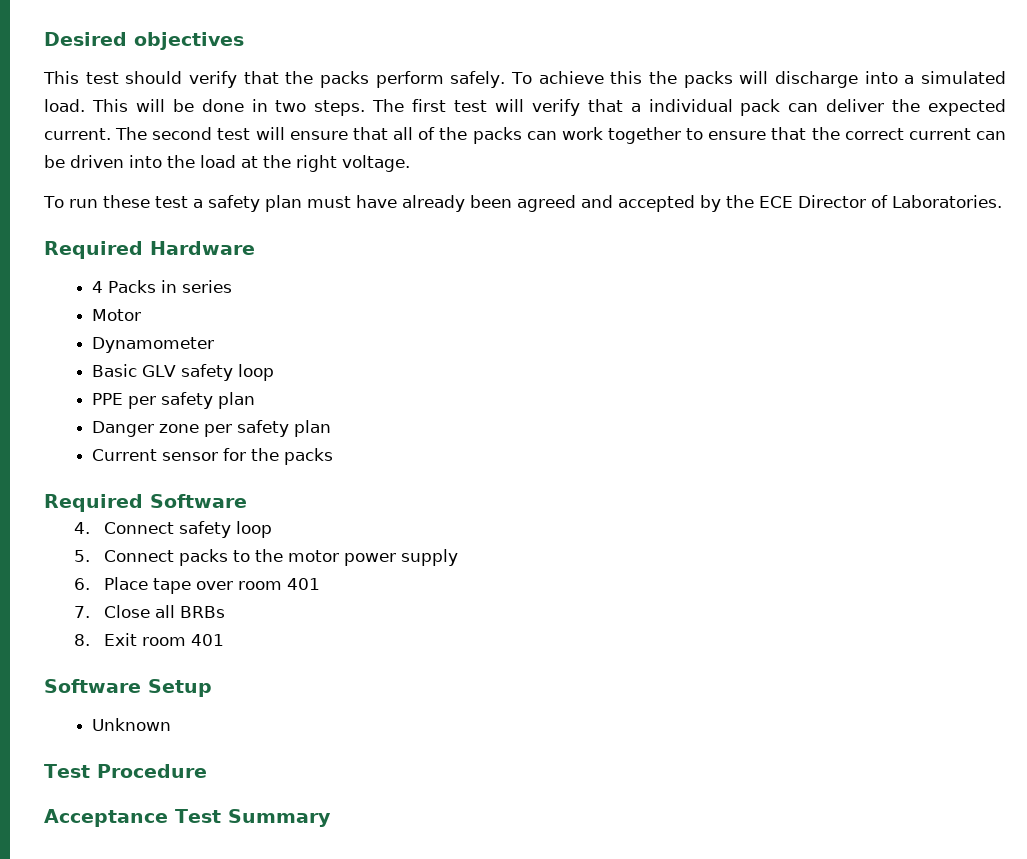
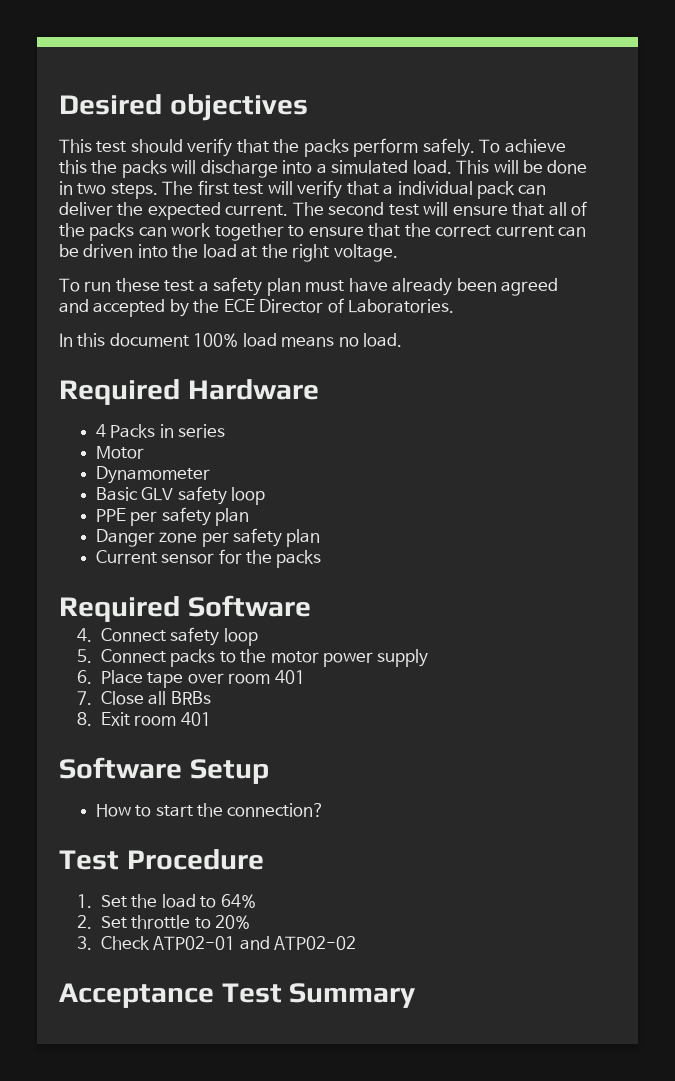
(1002, 201) none -> [59,333,403,347] // In this document 100% load means no load.
[92,718,172,731] [44,764,207,778] Unknown // Test Procedure -> [95,803,325,817] [59,849,264,870] [77,894,256,908] [77,915,251,929] [77,936,357,950] How to start the connection? // Test Procedure // 1. Set the load to 64% // 2. Set throttle to 20% // 3. Check ATP02-01 and ATP02-02

